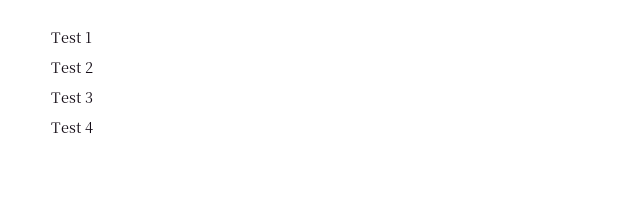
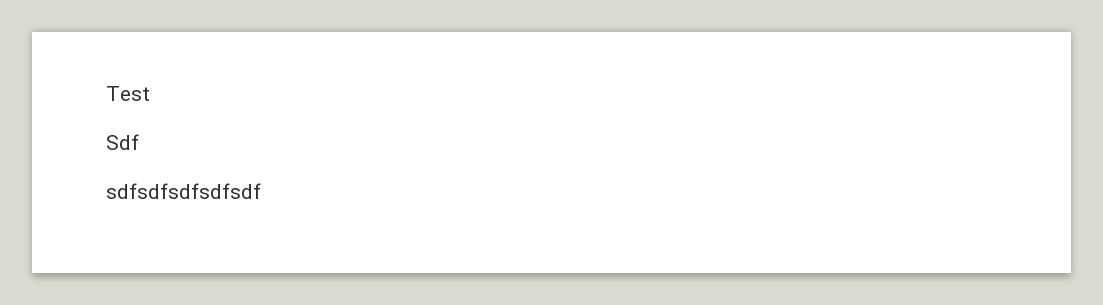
[51,32,92,43] [51,62,93,73] [51,92,93,103] [51,122,93,134] Test 1 // Test 2 // Test 3 // Test 4 -> [106,86,150,101] [106,134,139,150] [106,183,261,199] Test // Sdf // sdfsdfsdfsdfsdf

